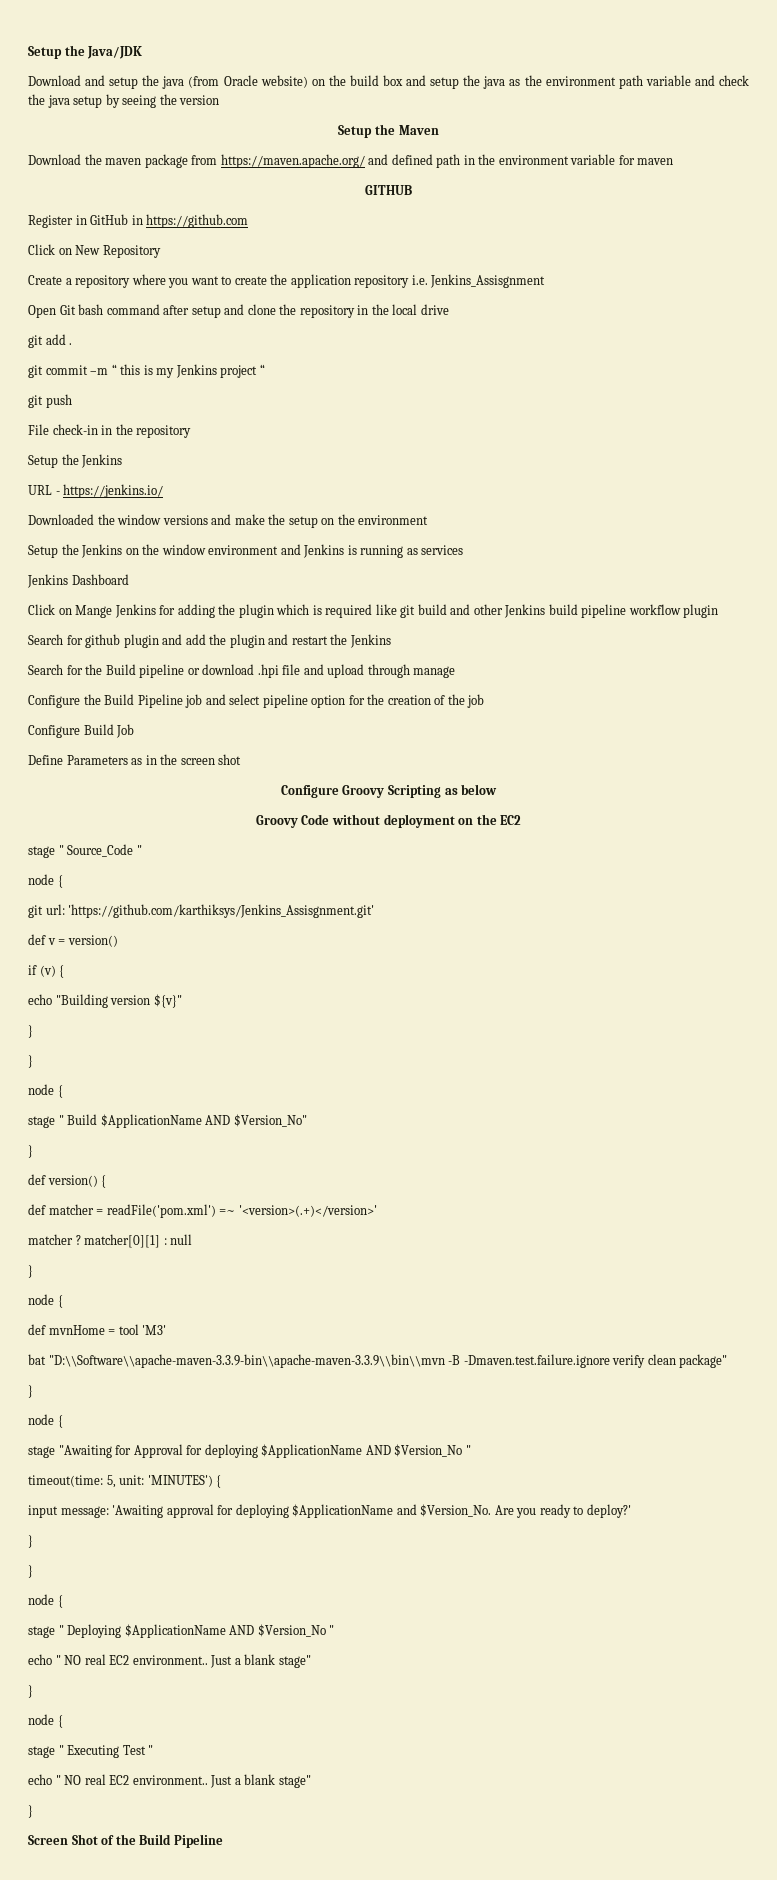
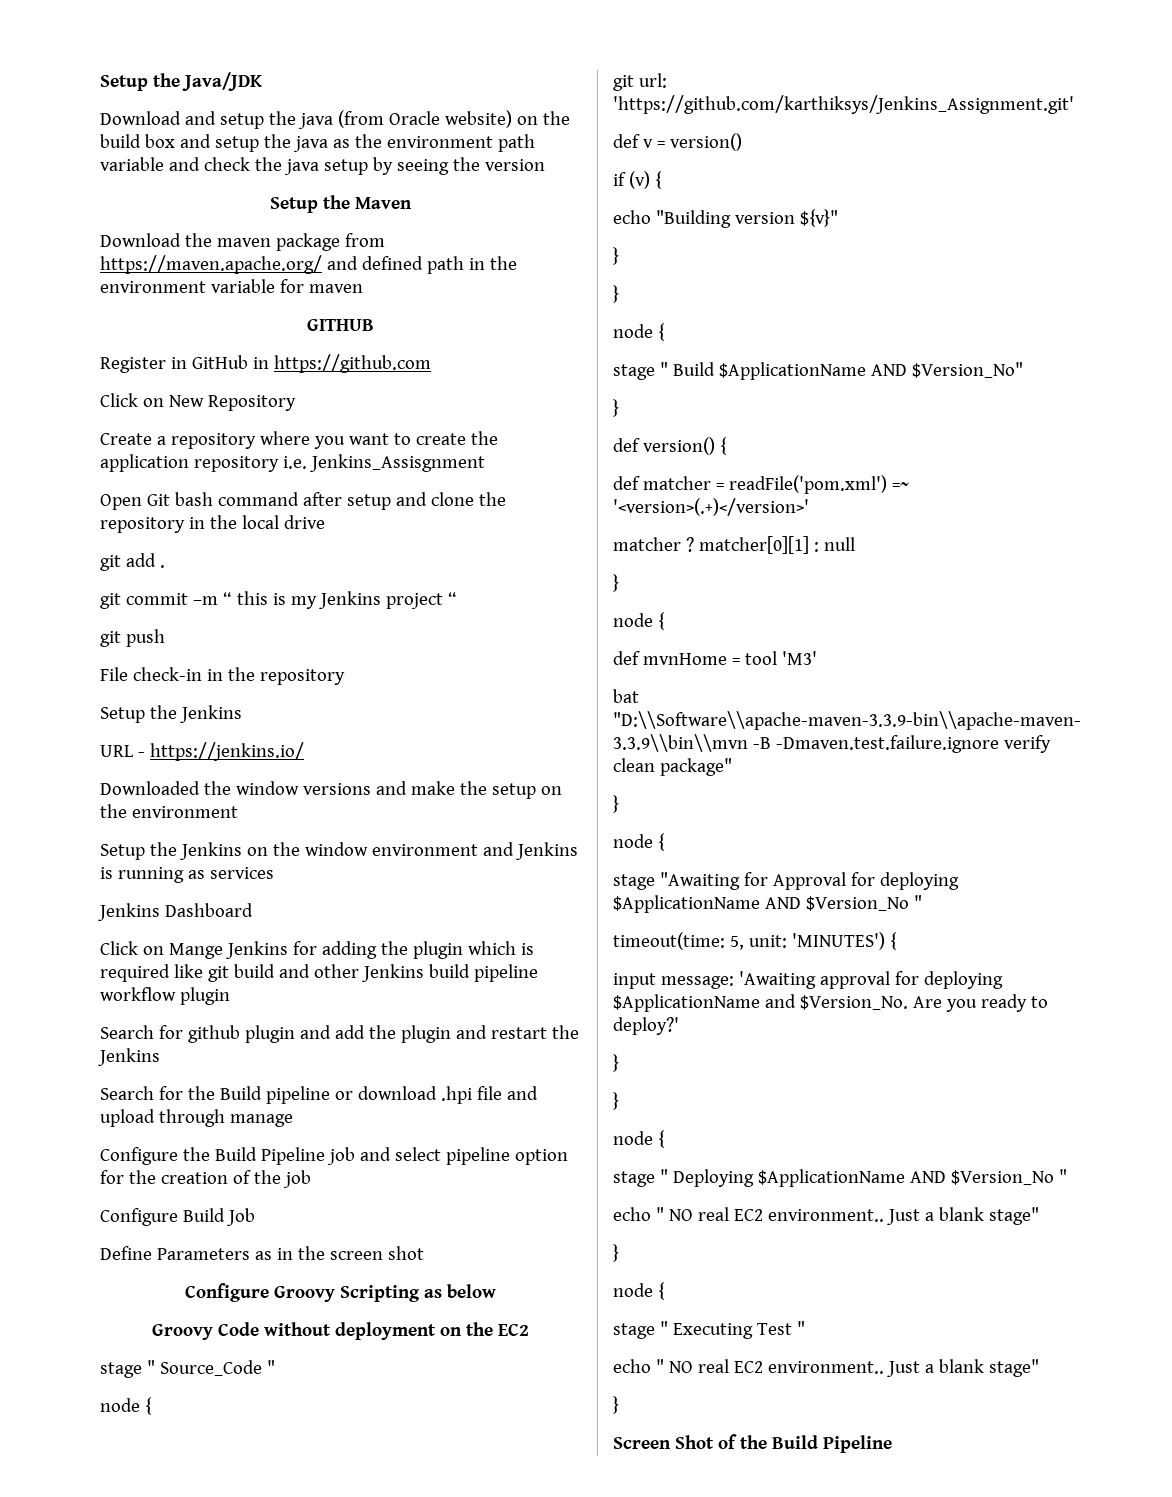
[68,904,375,918] 'https://github.com/karthiksys/Jenkins_Assisgnment.git' -> [613,95,1074,114] 'https://github.com/karthiksys/Jenkins_Assignment.git'

